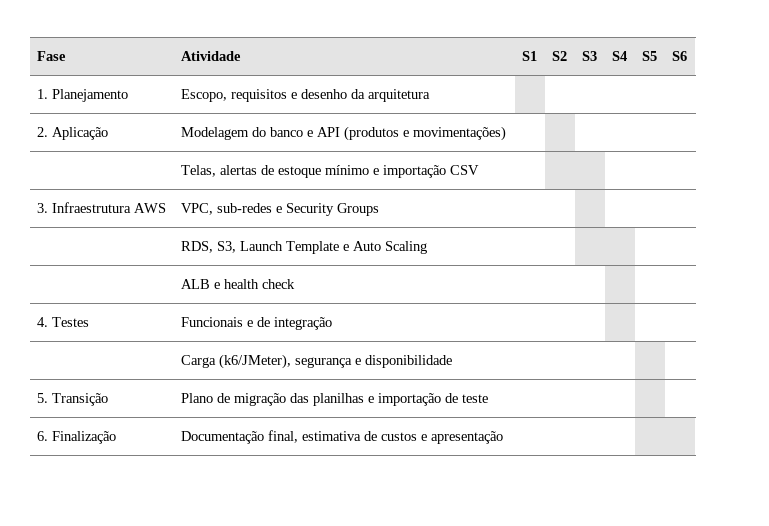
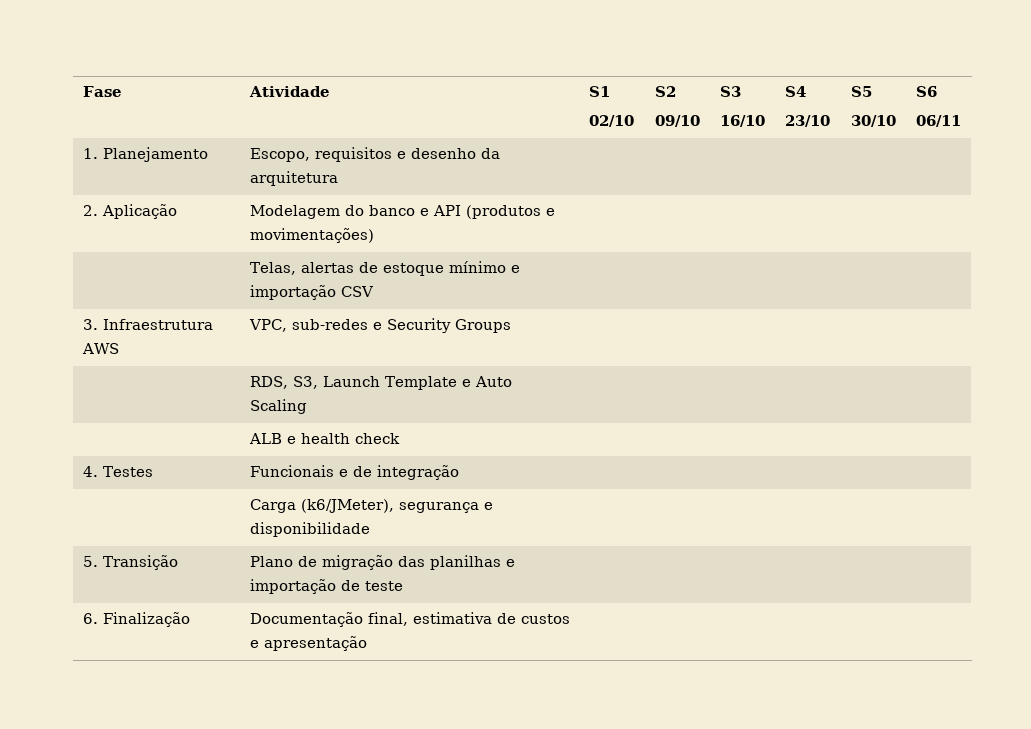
(538, 56) none -> [588,115,634,127] // 02/10
(568, 56) none -> [654,115,700,127] // 09/10
(598, 56) none -> [719,115,765,127] // 16/10
(628, 56) none -> [784,115,830,127] // 23/10
(658, 56) none -> [850,115,896,127] // 30/10
(688, 56) none -> [915,115,961,127] // 06/11

